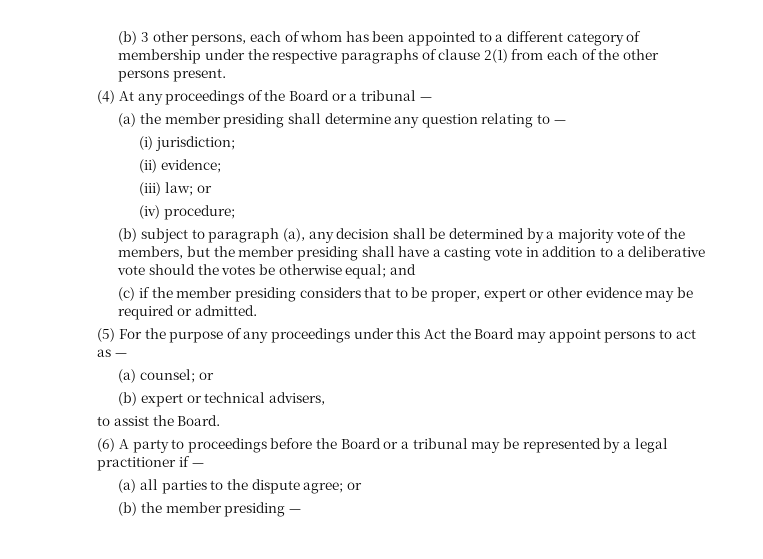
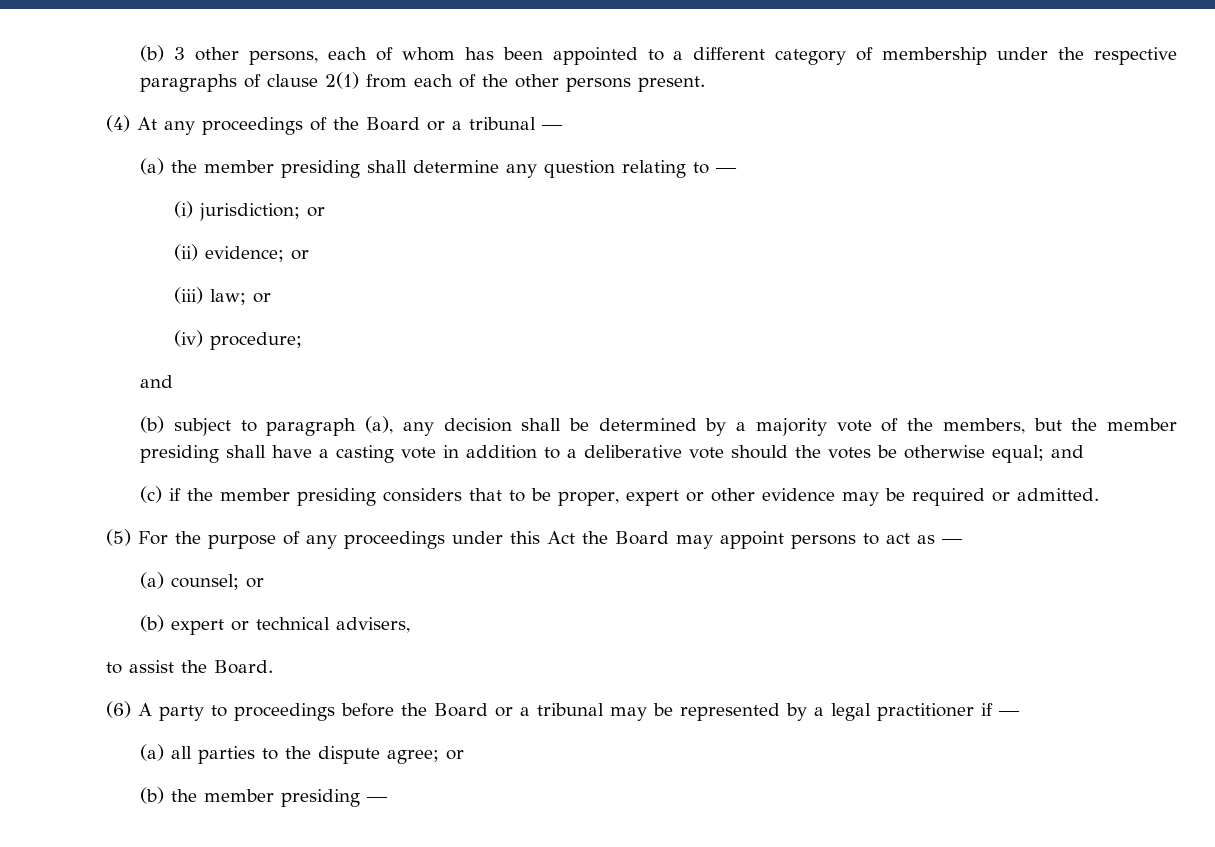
(236, 143) none -> [307,207,326,217] or
(222, 166) none -> [291,250,310,260] or
(236, 212) none -> [140,375,174,388] // and

